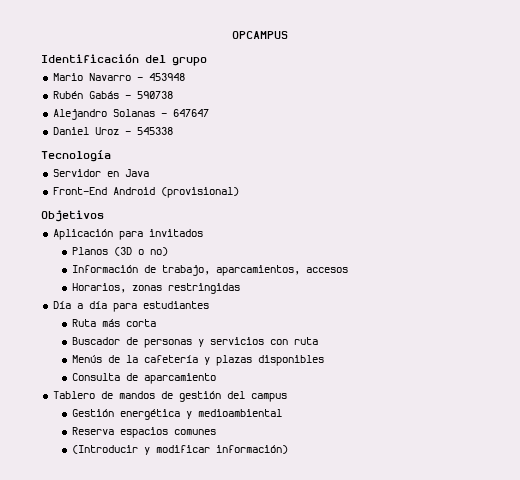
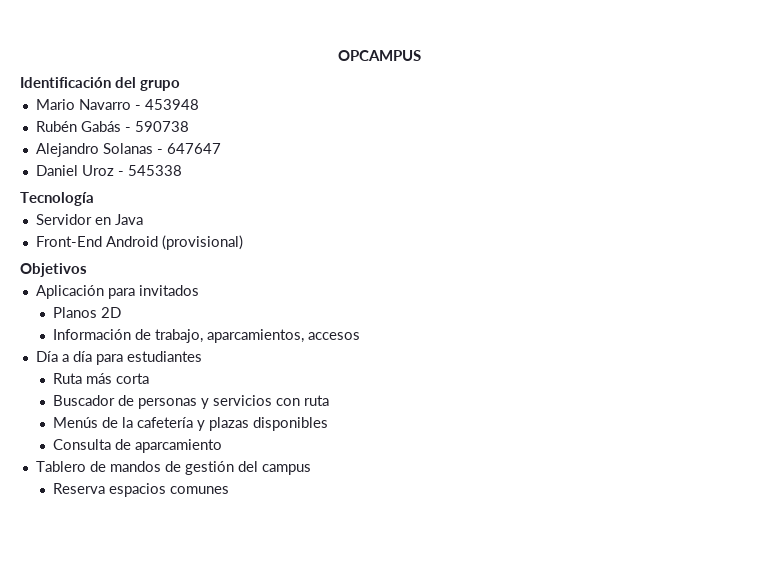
[113,247,168,256] (3D o no) -> [100,307,121,318] 2D
[71,283,240,294] // Horarios, zonas restringidas -> (360, 336) none
[71,409,282,420] // Gestión energética y medioambiental -> (311, 469) none
[71,445,288,455] // (Introducir y modificar información) -> (229, 490) none

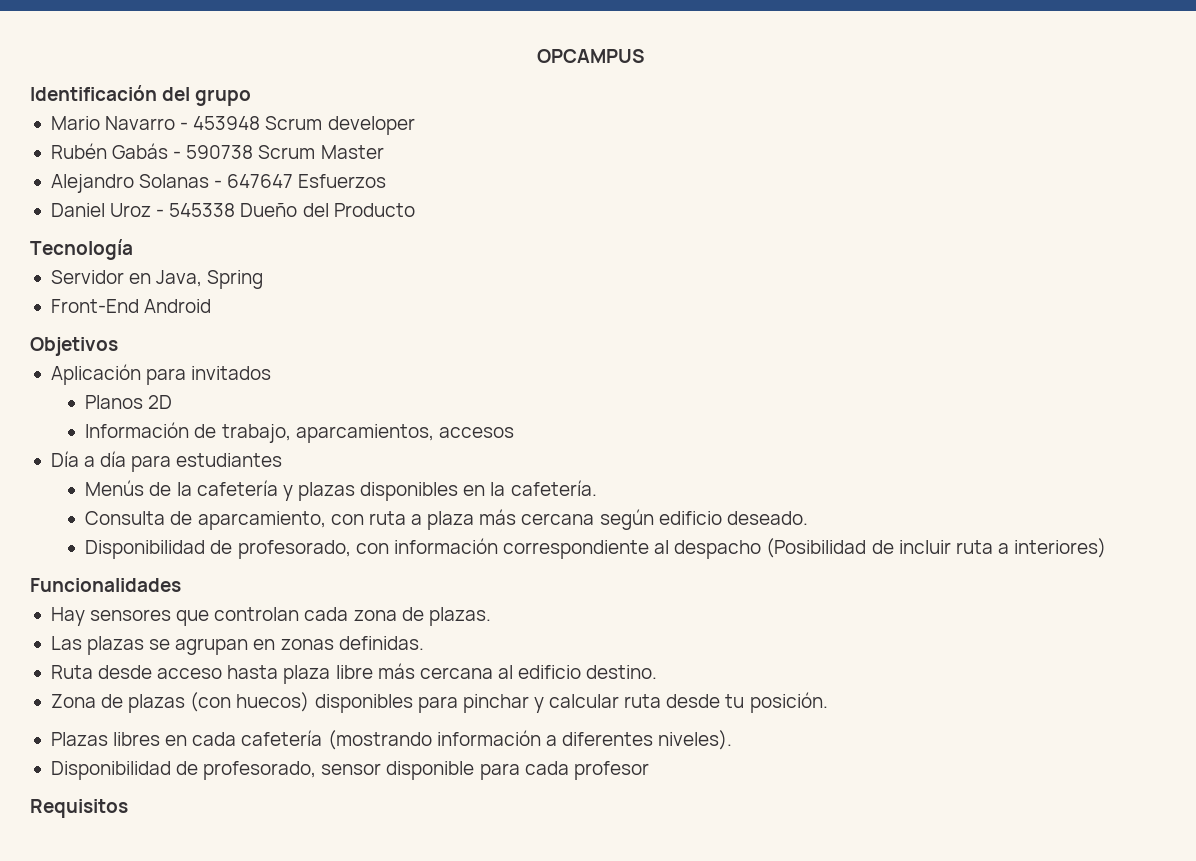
(199, 104) none -> [265,116,415,135] Scrum developer
(189, 126) none -> [258,145,384,159] Scrum Master
(221, 148) none -> [298,174,387,188] Esfuerzos
(182, 170) none -> [240,203,415,217] Dueño del Producto
[114,214,143,225] Java -> [156,270,264,289] Java, Spring
[161,235,243,250] (provisional) -> (212, 306) none
[52,373,149,384] [52,395,329,409] // Ruta más corta // Buscador de personas y servicios con ruta -> (283, 460) none
(328, 424) none -> [463,480,597,496] en la cafetería.
[134,439,222,453] [35,461,311,475] [52,483,229,497] aparcamiento // Tablero de mandos de gestión del campus // Reserva espacios comunes -> [197,509,808,530] [85,538,1107,559] [30,578,181,592] [50,607,491,626] [50,636,424,655] [50,663,658,684] [50,692,828,713] [50,730,733,750] [50,761,649,780] [30,799,128,818] aparcamiento, con ruta a plaza más cercana según edificio deseado. // Disponibilidad de profesorado, con información correspondiente al despacho (Posibilidad de incluir ruta a interiores) // Funcionalidades // Hay sensores que controlan cada zona de plazas. // Las plazas se agrupan en zonas definidas. // Ruta desde acceso hasta plaza libre más cercana al edificio destino. // Zona de plazas (con huecos) disponibles para pinchar y calcular ruta desde tu posición. // Plazas libres en cada cafetería (mostrando información a diferentes niveles). // Disponibilidad de profesorado, sensor disponible para cada profesor // Requisitos

